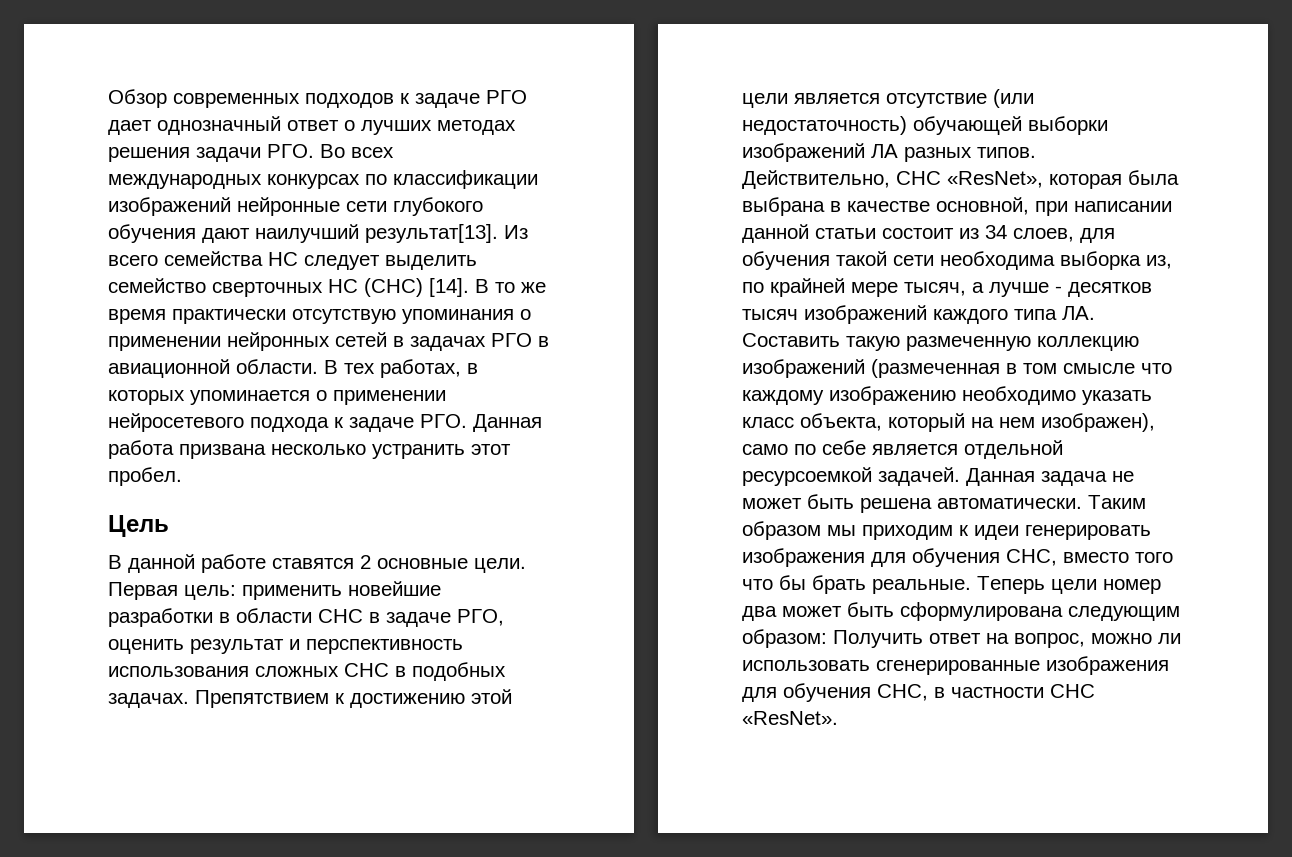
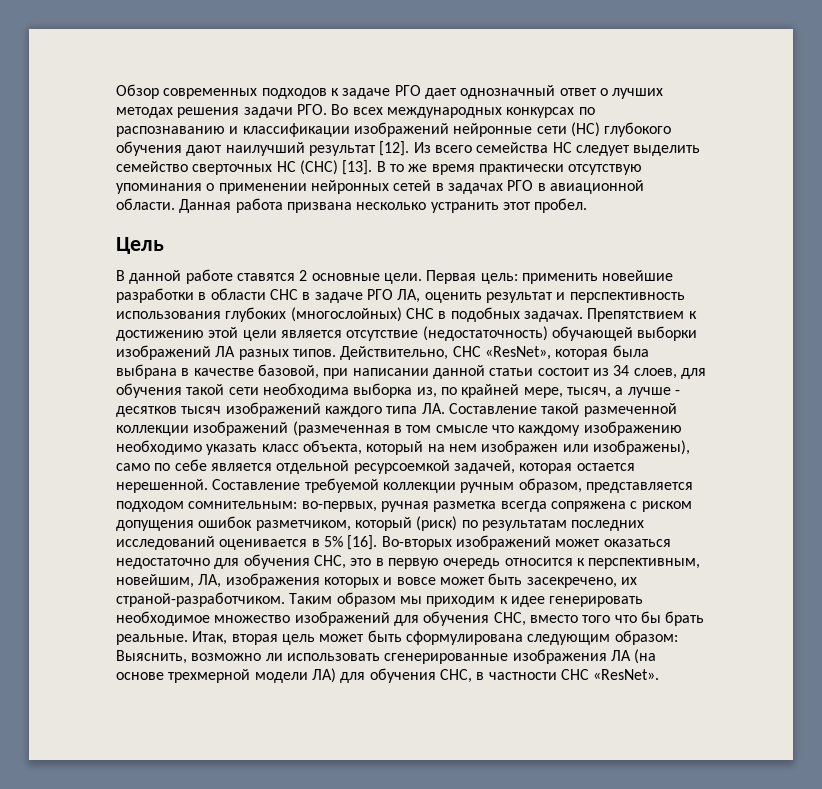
(387, 179) none -> [116,126,239,137] распознаванию и
(387, 206) none -> [570,122,600,137] (НС)
[365,224,498,243] результат[13]. -> [308,141,410,156] результат [12].
[429,278,469,297] [14]. -> [342,160,373,175] [13].
[324,359,478,378] [108,390,446,405] [108,413,467,432] В тех работах, в которых упоминается о применении нейросетевого подхода к задаче РГО. -> (175, 204) none
[457,609,504,626] РГО, -> [366,289,421,303] РГО ЛА,
[255,666,339,677] сложных -> [225,307,402,322] глубоких (многослойных)
[993,89,1034,108] [742,116,907,135] (или недостаточность) -> [422,326,548,341] (недостаточность)
[936,197,1029,215] основной, -> [257,364,319,379] базовой,
[851,282,898,297] мере -> [523,387,563,398] мере,
[742,333,1139,351] Составить такую размеченную коллекцию -> [448,403,677,417] [116,425,189,436] Составление такой размеченной коллекции
[1041,413,1155,432] изображен), -> [481,440,690,455] изображен или изображены),
[878,467,1134,486] [742,494,1082,513] задачей. Данная задача не может быть решена автоматически. -> [453,460,635,474] [116,478,693,493] [116,501,692,512] [116,516,645,531] [116,535,671,550] [116,554,701,569] [116,573,637,588] [116,592,285,607] задачей, которая остается нерешенной. Составление требуемой коллекции ручным образом, представляется подходом сомнительным: во-первых, ручная разметка всегда сопряжена с риском допущения ошибок разметчиком, который (риск) по результатам последних исследований оценивается в 5% [16]. Во-вторых изображений может оказаться недостаточно для обучения СНС, это в первую очередь относится к перспективным, новейшим, ЛА, изображения которых и вовсе может быть засекречено, их страной-разработчиком.
[974,525,1151,540] [742,548,865,567] идеи генерировать изображения -> [510,596,644,607] [116,611,390,626] идее генерировать необходимое множество изображений
[977,576,1161,594] [742,606,777,621] Теперь цели номер два -> [192,631,315,645] Итак, вторая цель
[833,630,1181,648] [742,656,1169,675] Получить ответ на вопрос, можно ли использовать сгенерированные изображения -> [116,649,657,664] [116,668,336,683] Выяснить, возможно ли использовать сгенерированные изображения ЛА (на основе трехмерной модели ЛА)

